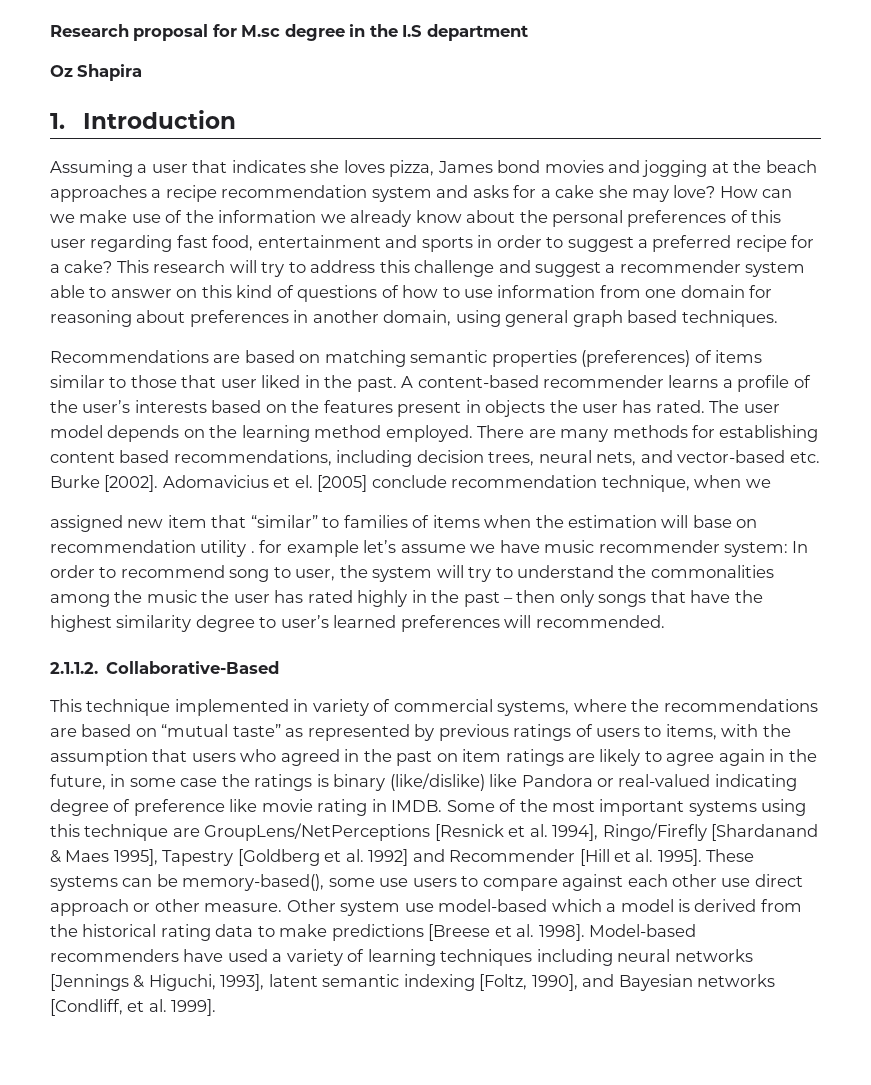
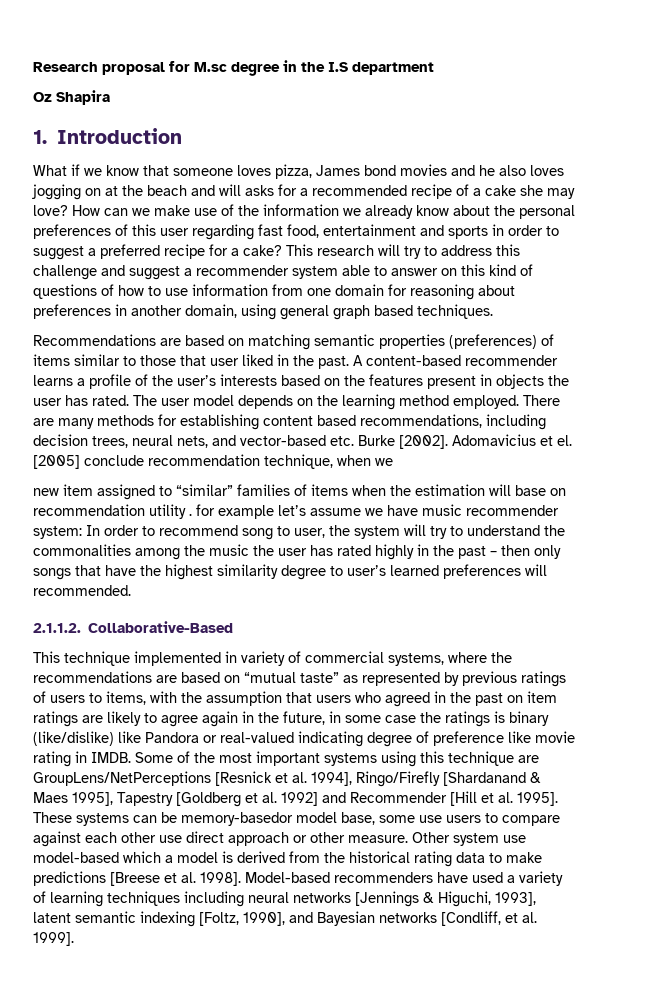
[50,160,340,177] Assuming a user that indicates she -> [33,164,233,176] What if we know that someone
[642,160,817,177] [50,185,537,202] jogging at the beach approaches a recipe recommendation system and asks for -> [479,165,564,176] [32,184,469,200] he also loves jogging on at the beach and will asks for a recommended recipe of
[50,515,123,532] assigned -> (393, 462) none
[211,515,340,528] that “similar” to -> [97,484,233,500] assigned to “similar”
[182,874,325,891] memory-based(), -> [181,812,375,826] memory-basedor model base,

